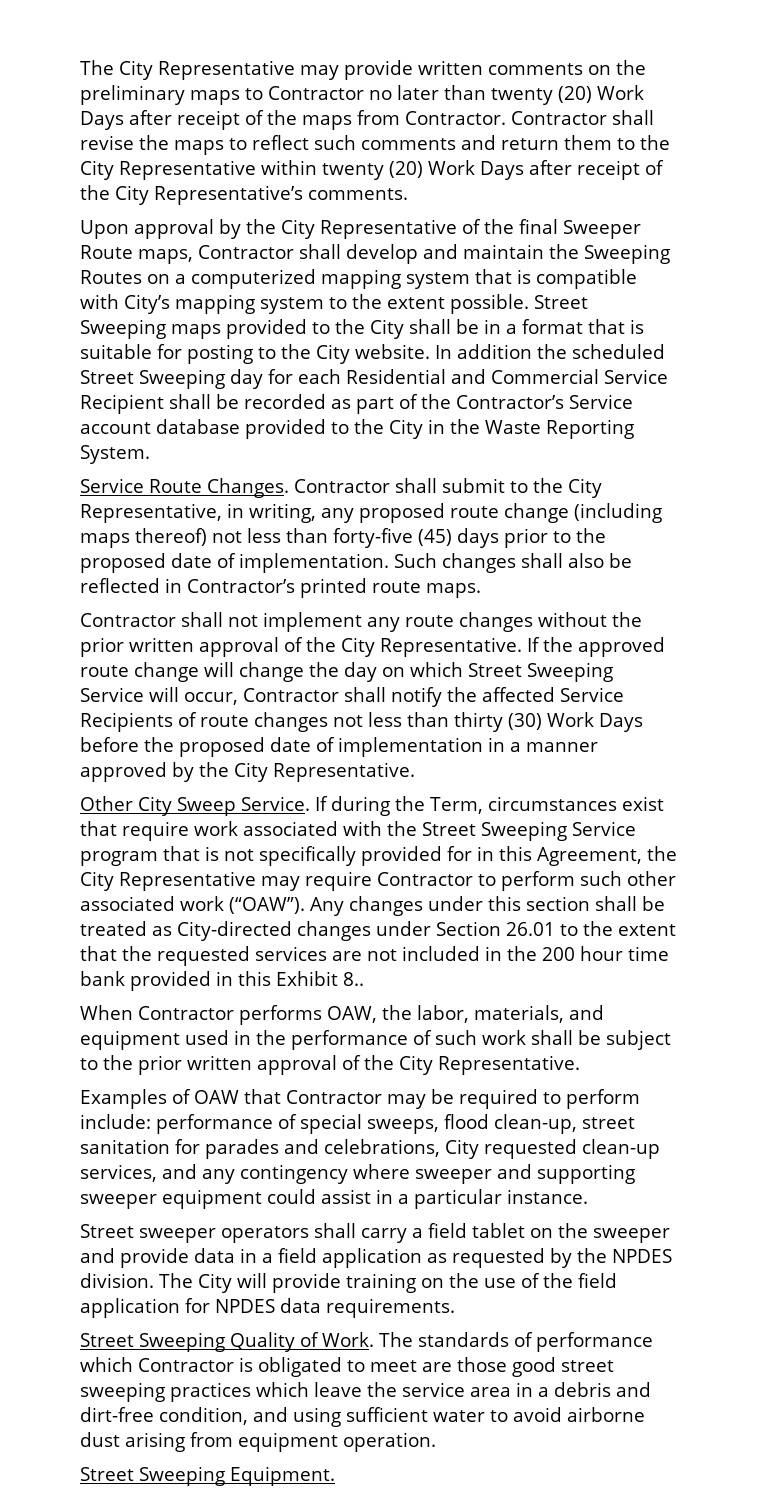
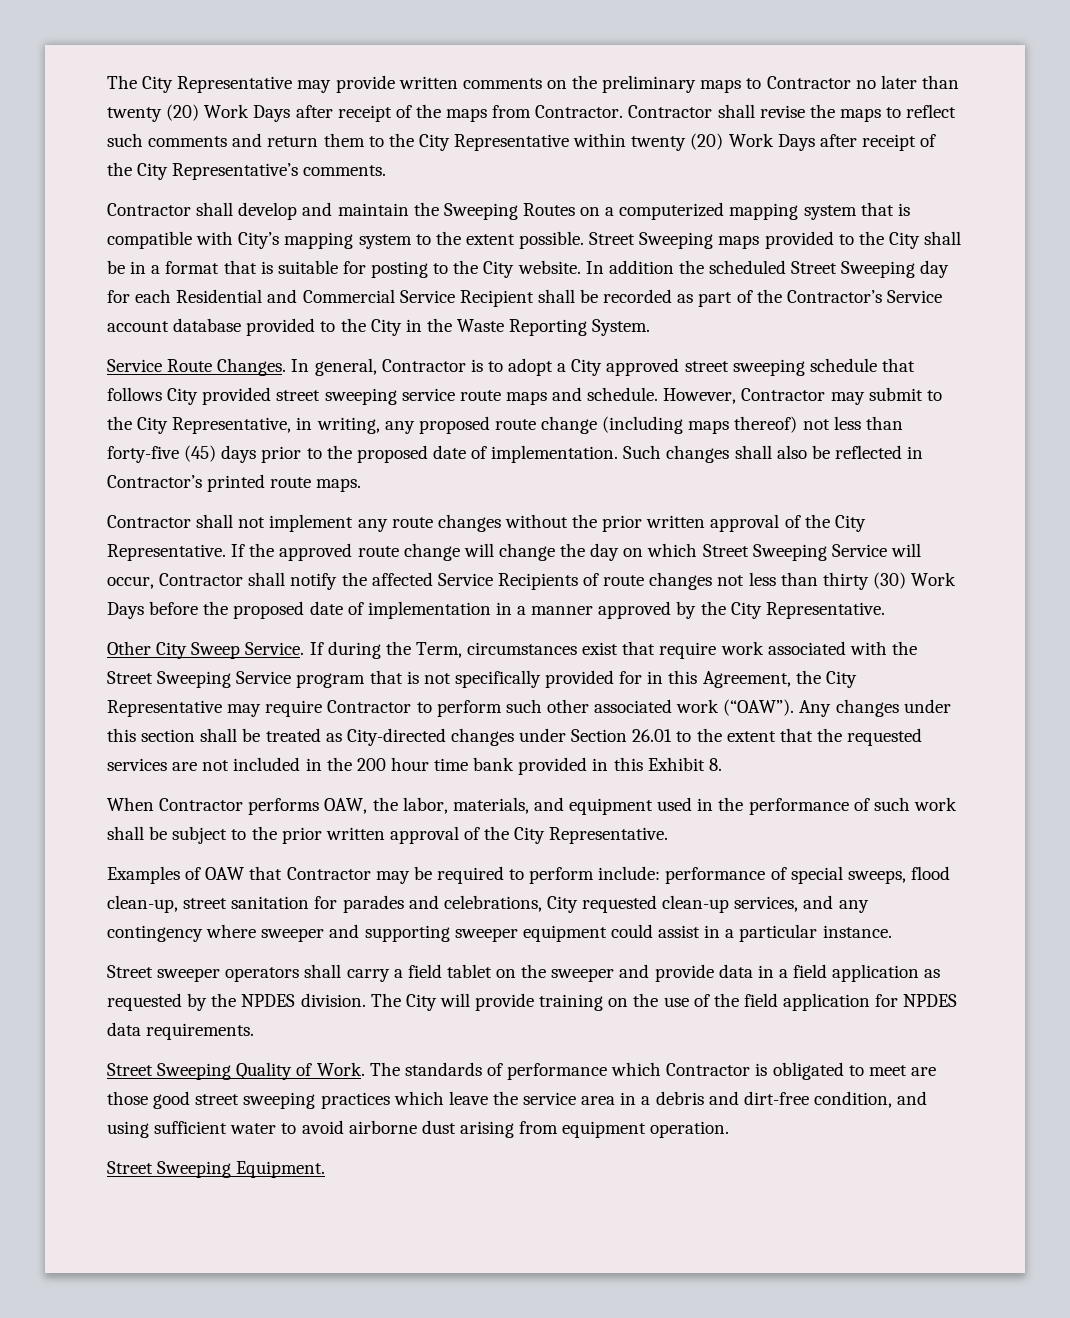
[80,219,641,239] [80,245,193,264] Upon approval by the City Representative of the final Sweeper Route maps, -> (387, 170) none
[294,478,437,493] Contractor shall -> [291,358,915,376] [107,387,865,405] In general, Contractor is to adopt a City approved street sweeping schedule that follows City provided street sweeping service route maps and schedule. However, Contractor may
[343,972,364,986] 8.. -> [708,758,722,771] 8.

